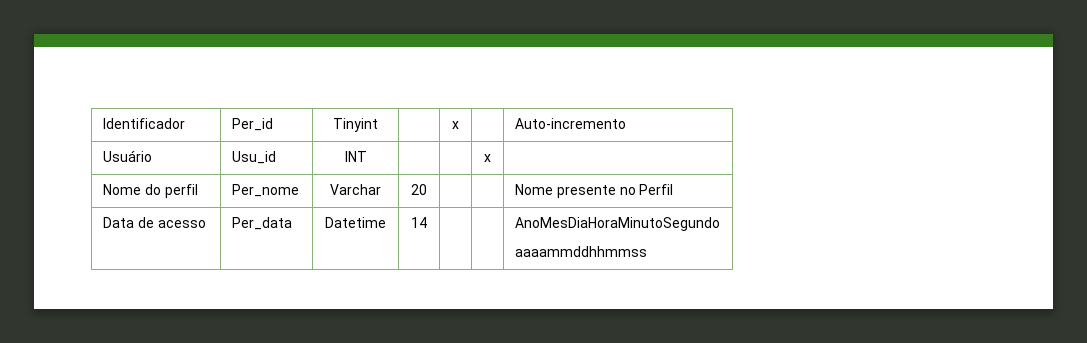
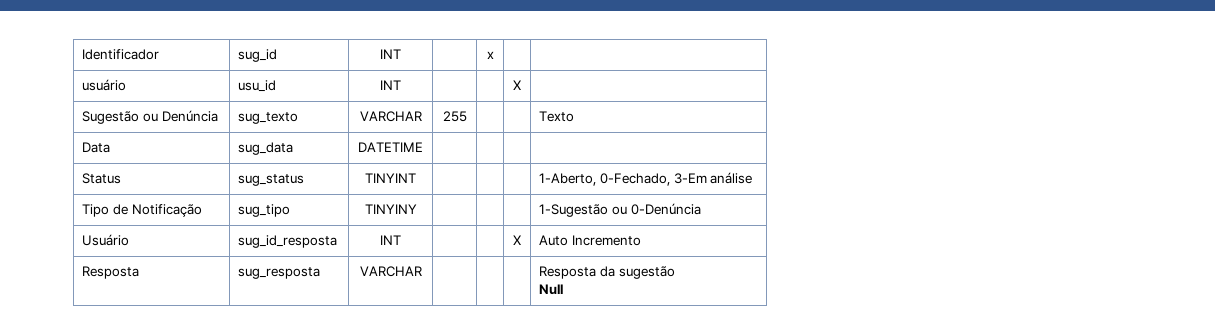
[231,118,273,131] [333,118,378,132] Per_id | Tinyint -> [238,49,278,62] [380,49,401,59] sug_id | INT
[514,118,626,129] [102,150,152,162] [231,151,276,164] [344,151,367,162] [484,154,491,162] [102,184,198,198] [231,184,299,197] [330,184,381,195] [411,184,427,195] [514,184,674,198] [102,217,206,228] [231,217,292,230] [325,217,386,228] [411,217,427,228] [514,217,720,231] [514,246,647,257] Auto-incremento // Usuário | Usu_id | INT | | | x | // Nome do perfil | Per_nome | Varchar | 20 | | | Nome presente no Perfil // Data de acesso | Per_data | Datetime | 14 | | | AnoMesDiaHoraMinutoSegundo // aaaammddhhmmss -> [82,79,127,91] [238,80,277,92] [380,80,401,90] [513,80,521,90] [82,110,218,124] [238,112,299,124] [359,111,422,122] [442,111,467,122] [539,111,575,122] [82,142,111,153] [238,142,294,155] [358,142,423,152] [82,173,122,184] [238,174,305,186] [365,173,416,183] [539,172,753,186] [82,204,202,217] [238,204,291,217] [364,204,417,214] [539,203,701,217] [82,234,130,246] [238,235,338,248] [380,235,401,245] [513,235,521,245] [539,235,641,246] [82,266,140,279] [238,267,321,279] [359,266,422,277] [539,266,675,279] [539,284,564,295] // usuário | usu_id | INT | | | X | // Sugestão ou Denúncia | sug_texto | VARCHAR | 255 | | | Texto // Data | sug_data | DATETIME | | | | // Status | sug_status | TINYINT | | | | 1-Aberto, 0-Fechado, 3-Em análise // Tipo de Notificação | sug_tipo | TINYINY | | | | 1-Sugestão ou 0-Denúncia // Usuário | sug_id_resposta | INT | | | X | Auto Incremento // Resposta | sug_resposta | VARCHAR | | | | Resposta da sugestão // Null

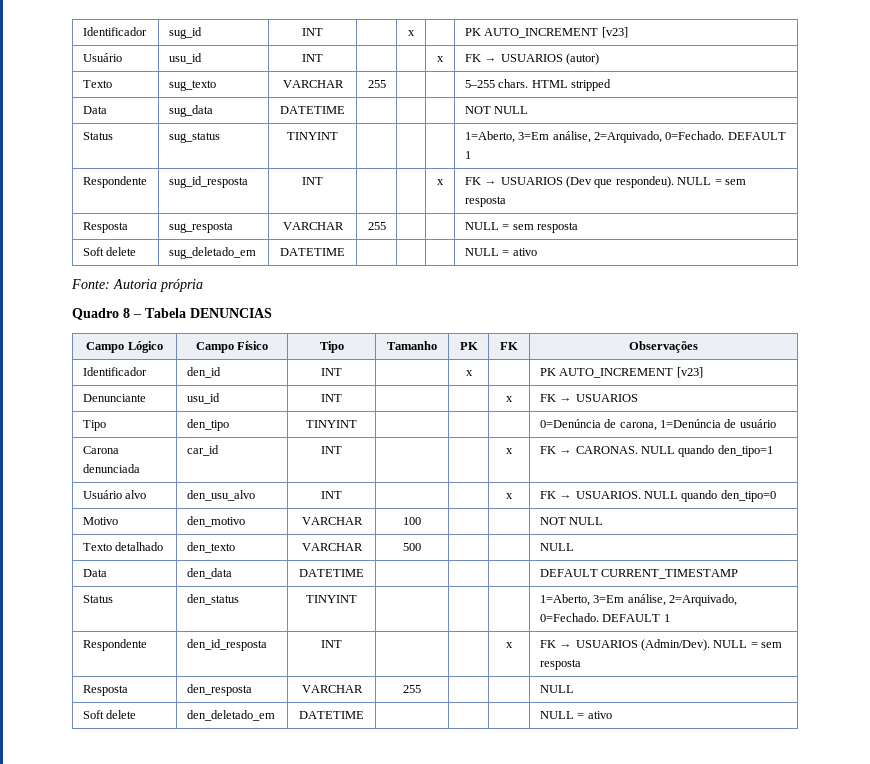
[82,79,127,91] [238,80,277,92] [380,80,401,90] [513,80,521,90] [82,110,218,124] // usuário | usu_id | INT | | | X | // Sugestão ou Denúncia -> [464,27,628,38] [82,53,122,62] [168,53,202,64] [302,54,323,62] [437,56,444,62] [464,53,599,65] [82,80,112,88] PK AUTO_INCREMENT [v23] // Usuário | usu_id | INT | | | x | FK → USUARIOS (autor) // Texto
[539,111,575,122] Texto -> [464,79,611,91] 5–255 chars. HTML stripped
(423, 147) none -> [464,106,529,114] NOT NULL
[539,172,753,186] [82,204,202,217] [238,204,291,217] [364,204,417,214] [539,203,701,217] [82,234,130,246] [238,235,338,248] [380,235,401,245] [513,235,521,245] [539,235,641,246] [82,266,140,279] [238,267,321,279] [359,266,422,277] [539,266,675,279] [539,284,564,295] 1-Aberto, 0-Fechado, 3-Em análise // Tipo de Notificação | sug_tipo | TINYINY | | | | 1-Sugestão ou 0-Denúncia // Usuário | sug_id_resposta | INT | | | X | Auto Incremento // Resposta | sug_resposta | VARCHAR | | | | Resposta da sugestão // Null -> [464,131,786,143] [464,151,471,159] [82,176,147,188] [168,176,248,188] [302,177,323,185] [437,179,444,185] [464,176,746,188] [464,196,506,207] [82,222,128,233] [168,222,233,233] [282,222,344,230] [367,222,386,230] [464,222,578,233] [82,247,137,256] [168,247,256,259] [280,248,345,256] [464,248,537,256] [71,279,203,292] [72,308,272,320] [86,341,163,353] [195,341,269,353] [319,341,344,353] [387,341,437,350] [459,342,478,350] [500,342,518,350] [629,341,698,353] [82,367,147,376] [186,367,221,378] [321,368,342,376] [465,370,473,376] [539,367,703,378] [82,394,146,402] [186,393,220,404] [321,394,342,402] [506,396,513,402] [539,394,638,402] [82,420,106,431] [186,419,229,431] [306,420,357,428] [539,419,776,431] [82,446,119,454] [82,464,140,473] [186,445,219,456] [321,446,342,454] [506,448,513,454] [539,445,773,457] [82,490,147,499] [186,490,255,501] [321,491,342,499] [506,493,513,499] [539,490,776,502] [82,517,118,525] [186,516,245,527] [301,517,363,525] [403,517,421,525] [539,517,604,525] [82,542,164,551] [186,542,235,553] [301,543,363,551] [403,543,421,551] [539,543,574,551] [82,569,107,577] [186,568,232,579] [299,569,364,577] [539,569,739,579] [82,595,113,603] [186,594,239,605] [306,595,357,603] [539,594,737,606] [539,613,670,622] [82,639,147,651] [186,639,267,651] [321,640,342,648] [506,642,513,648] [539,639,783,651] [539,659,581,670] [82,685,128,696] [186,684,252,696] [301,685,363,693] [403,685,421,693] [539,685,574,693] [82,710,137,719] [186,710,275,721] [299,711,364,719] [539,711,612,719] 1=Aberto, 3=Em análise, 2=Arquivado, 0=Fechado. DEFAULT 1 // Respondente | sug_id_resposta | INT | | | x | FK → USUARIOS (Dev que respondeu). NULL = sem resposta // Resposta | sug_resposta | VARCHAR | 255 | | | NULL = sem resposta // Soft delete | sug_deletado_em | DATETIME | | | | NULL = ativo // Fonte: Autoria própria // Quadro 8 – Tabela DENUNCIAS // Campo Lógico | Campo Físico | Tipo | Tamanho | PK | FK | Observações // Identificador | den_id | INT | | x | | PK AUTO_INCREMENT [v23] // Denunciante | usu_id | INT | | | x | FK → USUARIOS // Tipo | den_tipo | TINYINT | | | | 0=Denúncia de carona, 1=Denúncia de usuário // Carona denunciada | car_id | INT | | | x | FK → CARONAS. NULL quando den_tipo=1 // Usuário alvo | den_usu_alvo | INT | | | x | FK → USUARIOS. NULL quando den_tipo=0 // Motivo | den_motivo | VARCHAR | 100 | | | NOT NULL // Texto detalhado | den_texto | VARCHAR | 500 | | | NULL // Data | den_data | DATETIME | | | | DEFAULT CURRENT_TIMESTAMP // Status | den_status | TINYINT | | | | 1=Aberto, 3=Em análise, 2=Arquivado, 0=Fechado. DEFAULT 1 // Respondente | den_id_resposta | INT | | | x | FK → USUARIOS (Admin/Dev). NULL = sem resposta // Resposta | den_resposta | VARCHAR | 255 | | | NULL // Soft delete | den_deletado_em | DATETIME | | | | NULL = ativo

